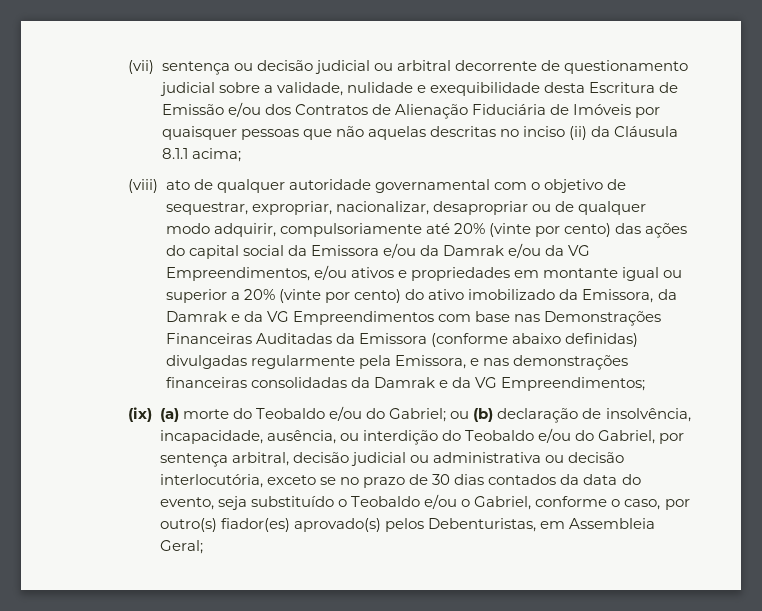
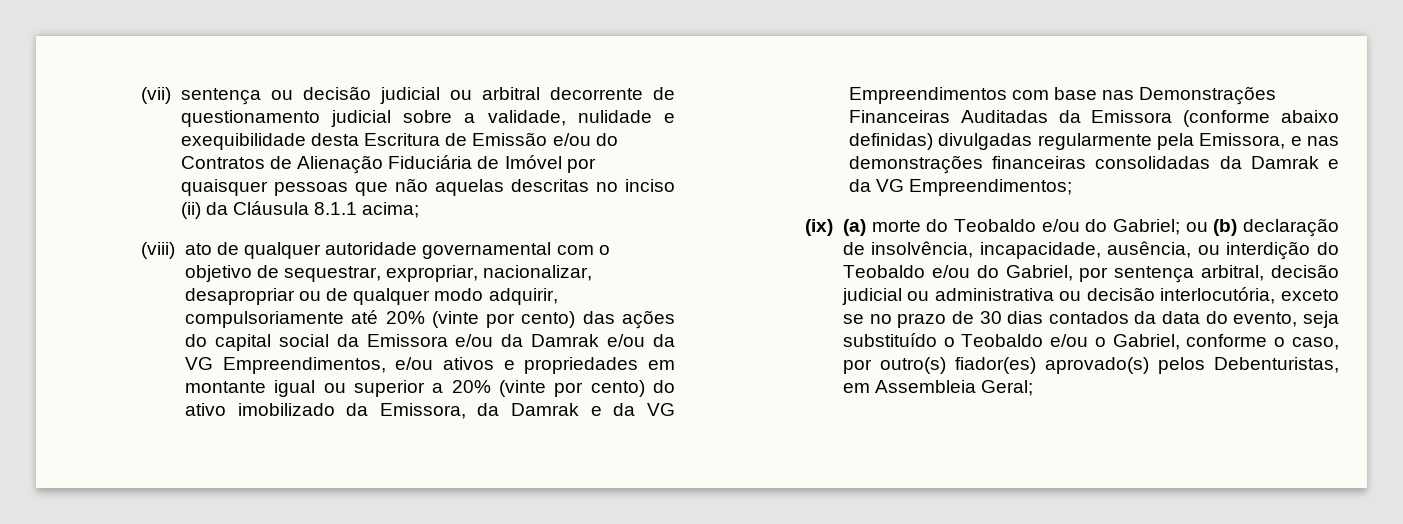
[265,104,292,115] dos -> [595,133,618,146] do
[573,104,632,115] Imóveis -> [504,155,562,169] Imóvel

